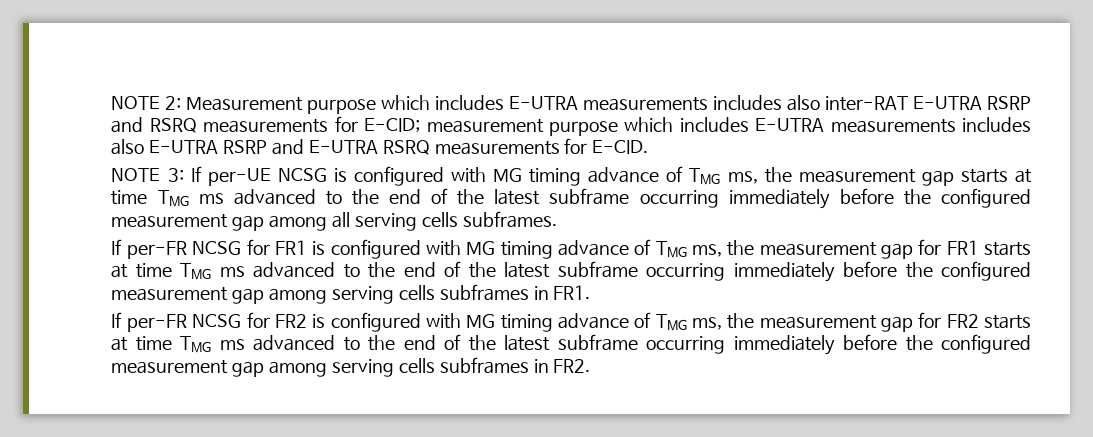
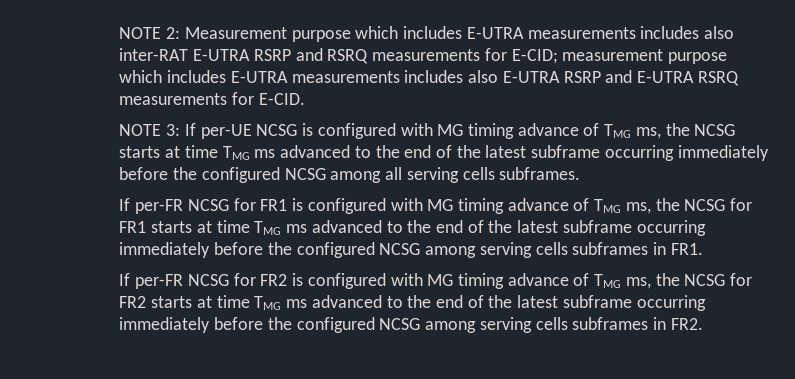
[798,169,954,186] measurement gap -> [694,124,736,136] NCSG
[111,214,265,231] measurement gap -> [284,168,326,180] NCSG
[759,242,913,259] measurement gap -> [684,199,726,211] NCSG
[111,287,265,304] measurement gap -> [379,243,421,255] NCSG
[759,315,913,332] measurement gap -> [684,274,726,286] NCSG
[111,360,265,377] measurement gap -> [379,318,421,330] NCSG

